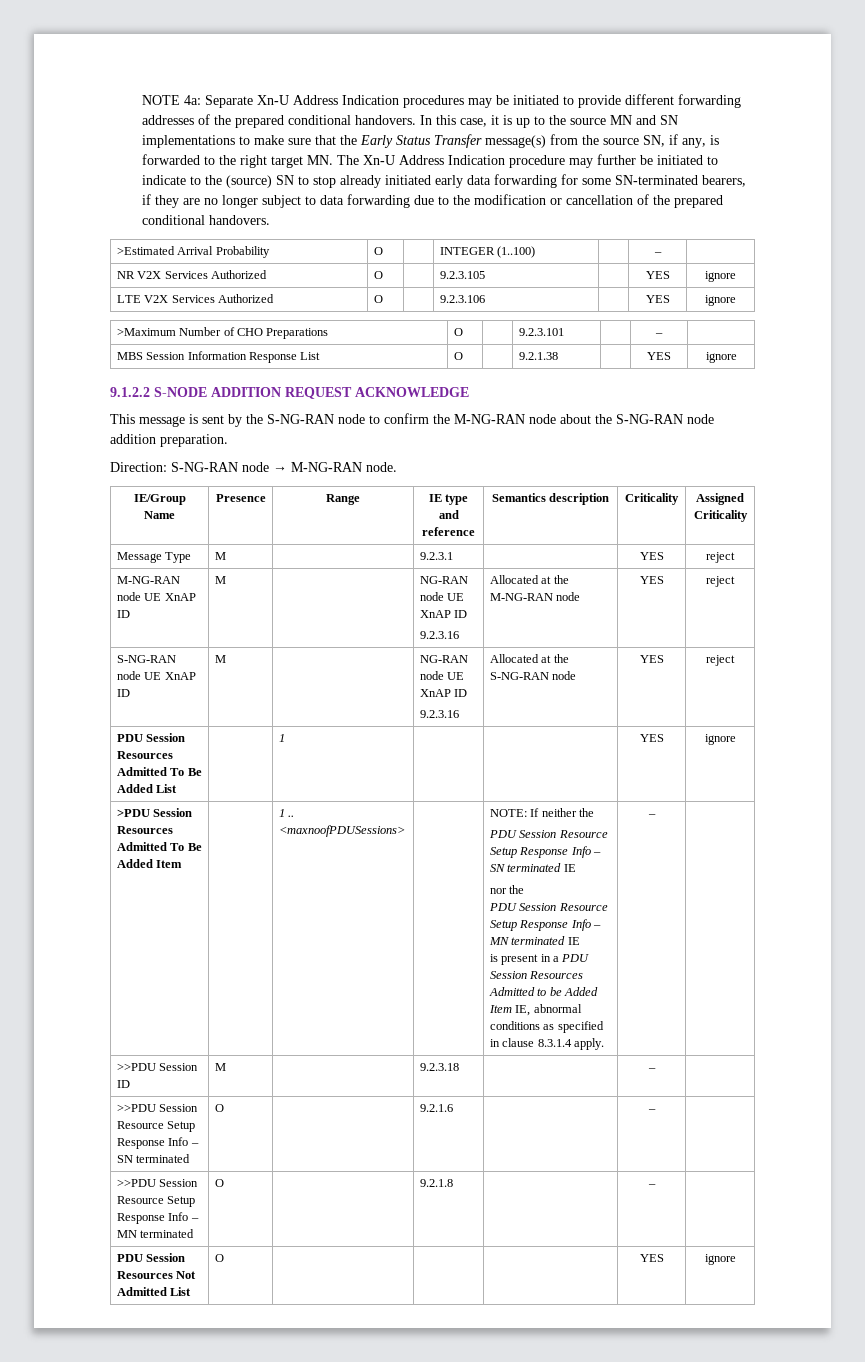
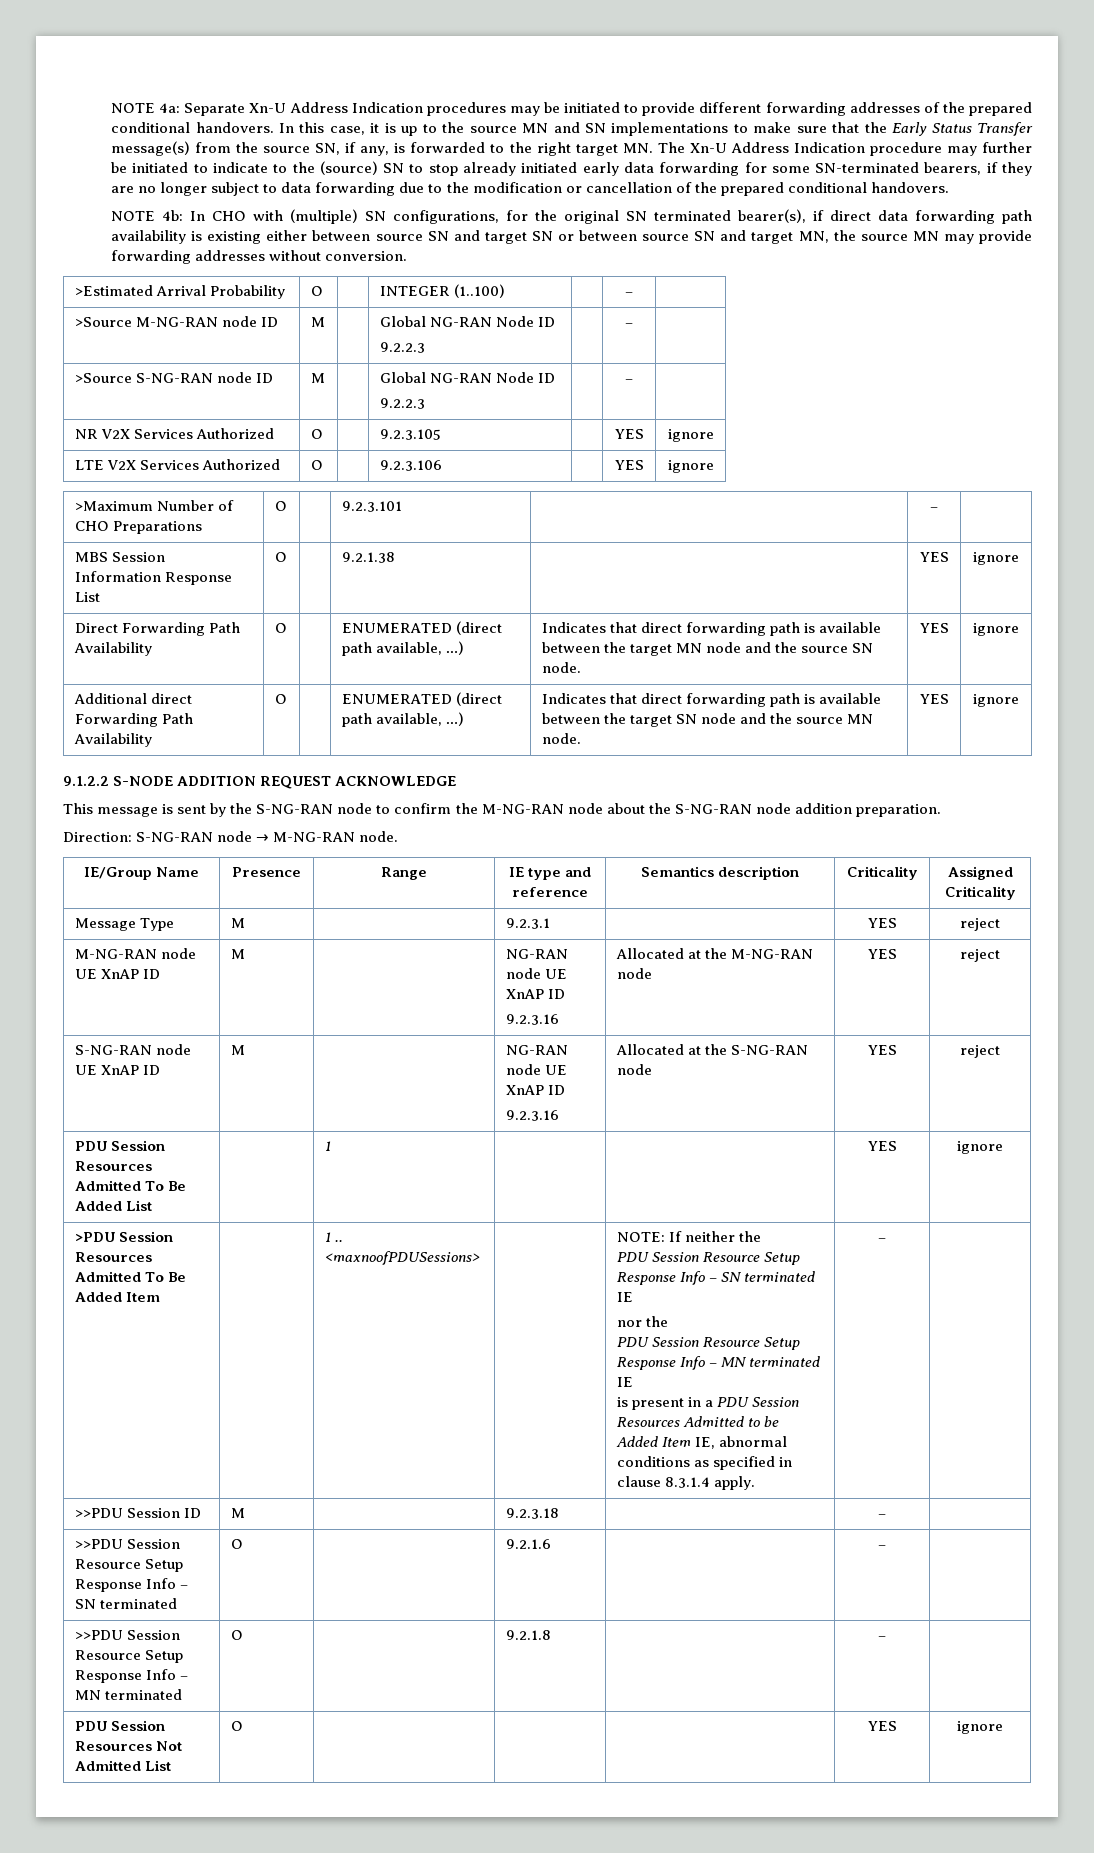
(271, 220) none -> [111,209,1032,224] [111,230,1033,244] [111,250,408,264] // NOTE 4b: In CHO with (multiple) SN configurations, for the original SN terminated bearer(s), if direct data forwarding path availability is existing either between source SN and target SN or between source SN and target MN, the source MN may provide forwarding addresses without conversion.
(662, 253) none -> [74,316,278,327] [310,317,325,327] [379,316,555,327] [379,342,425,353] [625,323,633,327] [74,372,273,383] [310,373,325,383] [379,372,555,383] [379,398,425,409] [625,379,633,383] // >Source M-NG-RAN node ID | M | | Global NG-RAN Node ID // 9.2.2.3 | | – | // >Source S-NG-RAN node ID | M | | Global NG-RAN Node ID // 9.2.2.3 | | – |
(737, 357) none -> [74,622,240,636] [73,642,152,656] [274,623,287,633] [341,621,502,635] [341,641,464,656] [541,622,881,636] [541,642,874,656] [541,662,581,673] [919,623,949,633] [973,623,1019,636] [73,693,192,704] [74,713,193,727] [73,733,152,747] [274,694,287,704] [341,692,502,706] [341,712,464,727] [541,693,881,707] [541,713,874,727] [541,733,581,744] [919,694,949,704] [973,694,1019,707] // Direct Forwarding Path Availability | O | | ENUMERATED (direct path available, …) | Indicates that direct forwarding path is available between the target MN node and the source SN node. | YES | ignore // Additional direct Forwarding Path Availability | O | | ENUMERATED (direct path available, …) | Indicates that direct forwarding path is available between the target SN node and the source MN node. | YES | ignore

